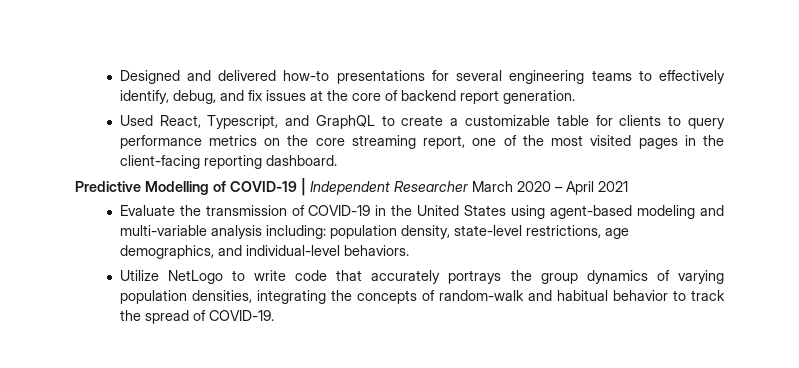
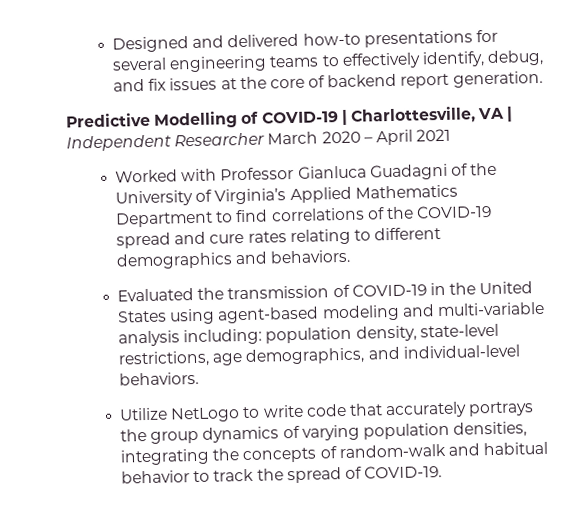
[119,115,726,129] [119,135,724,149] [119,155,337,169] // Used React, Typescript, and GraphQL to create a customizable table for clients to query performance metrics on the core streaming report, one of the most visited pages in the client-facing reporting dashboard. -> (543, 79) none
(306, 187) none -> [349,106,514,125] Charlottesville, VA |
[119,205,175,216] Evaluate -> [115,162,498,183] [115,184,458,207] [116,204,493,228] [116,226,442,249] [116,249,352,270] [117,287,195,302] Worked with Professor Gianluca Guadagni of the University of Virginia’s Applied Mathematics Department to find correlations of the COVID-19 spread and cure rates relating to different demographics and behaviors. // Evaluated

